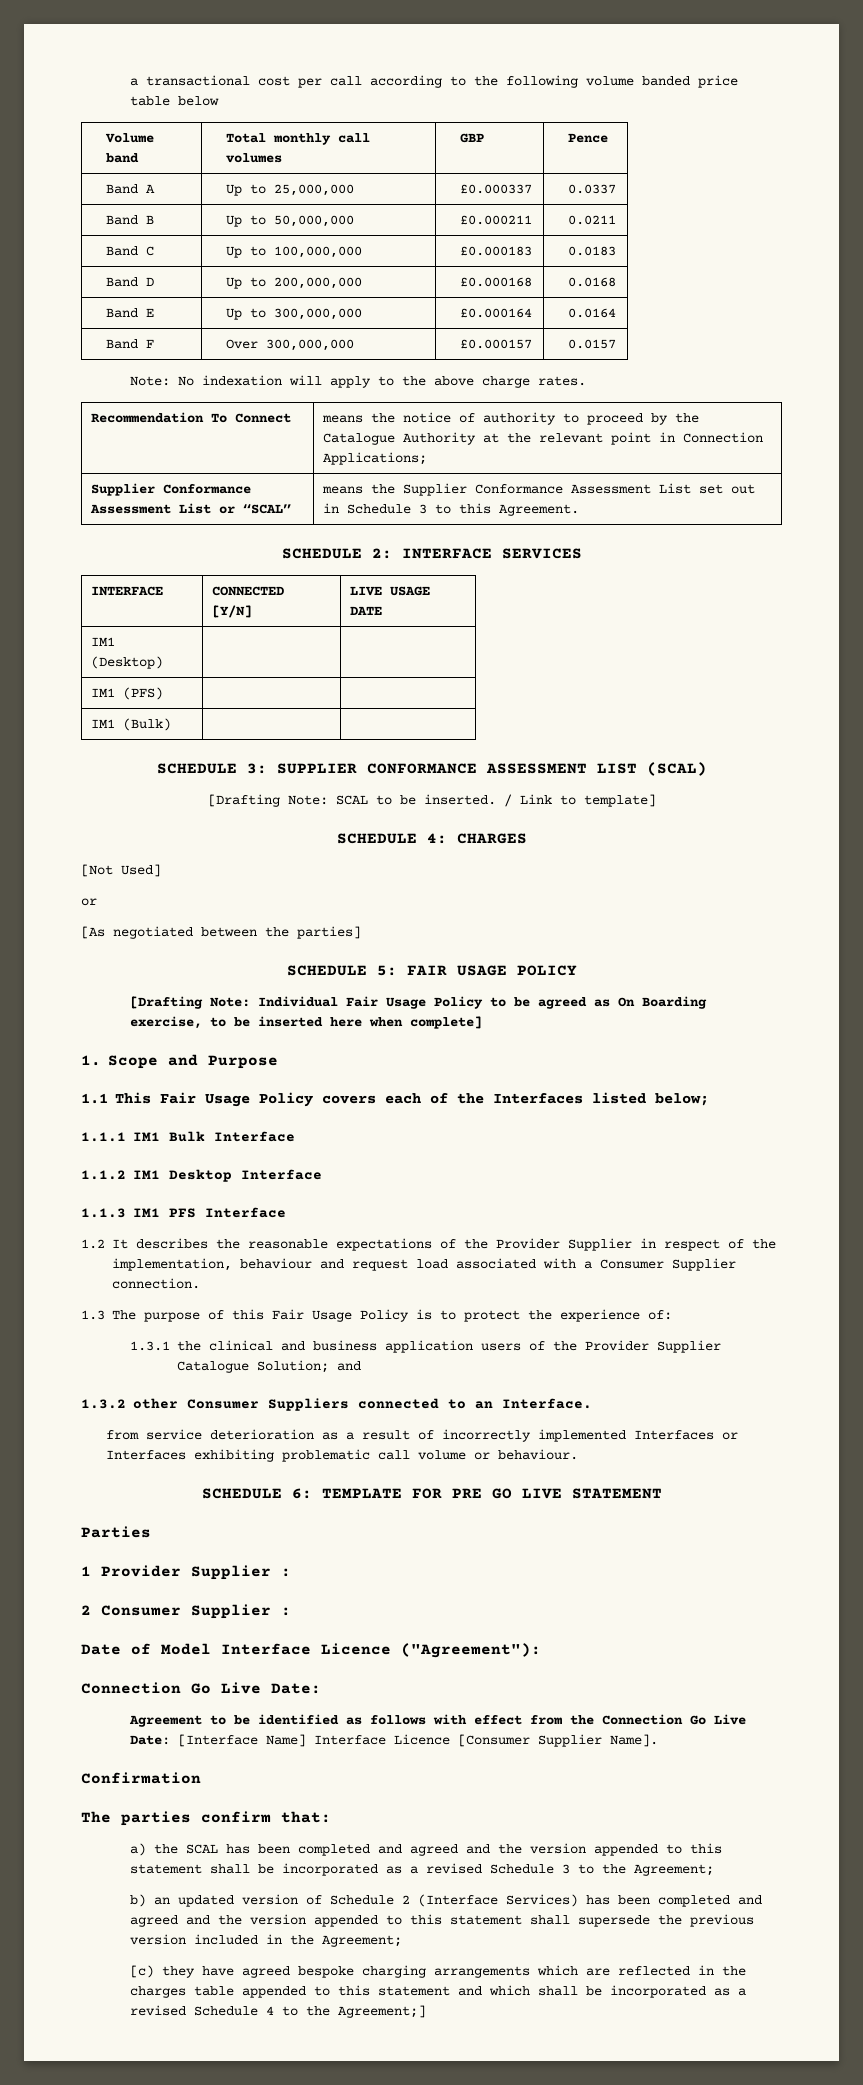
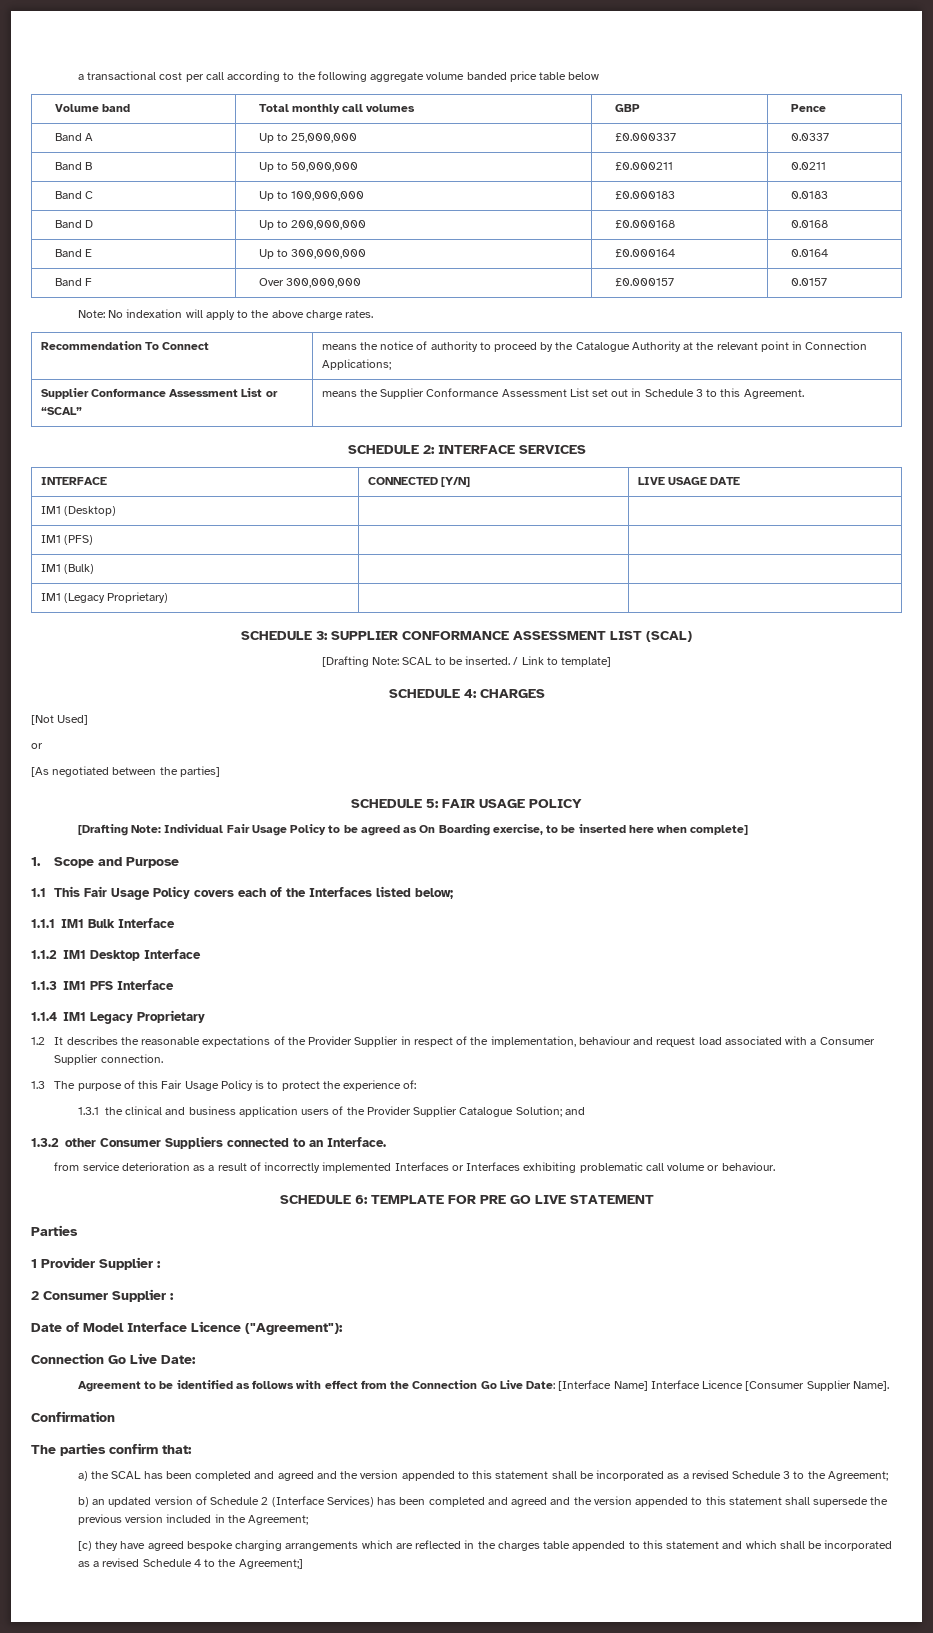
(579, 81) none -> [370,72,425,82] aggregate
(171, 724) none -> [40,592,169,603] // IM1 (Legacy Proprietary) | |
(286, 1212) none -> [31,1010,205,1024] // 1.1.4 IM1 Legacy Proprietary

